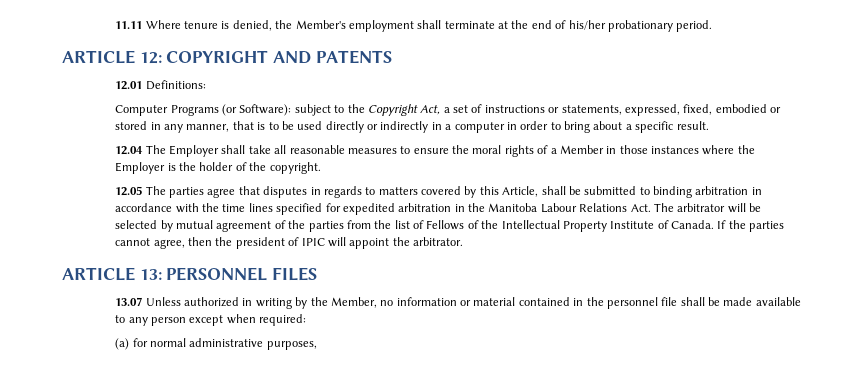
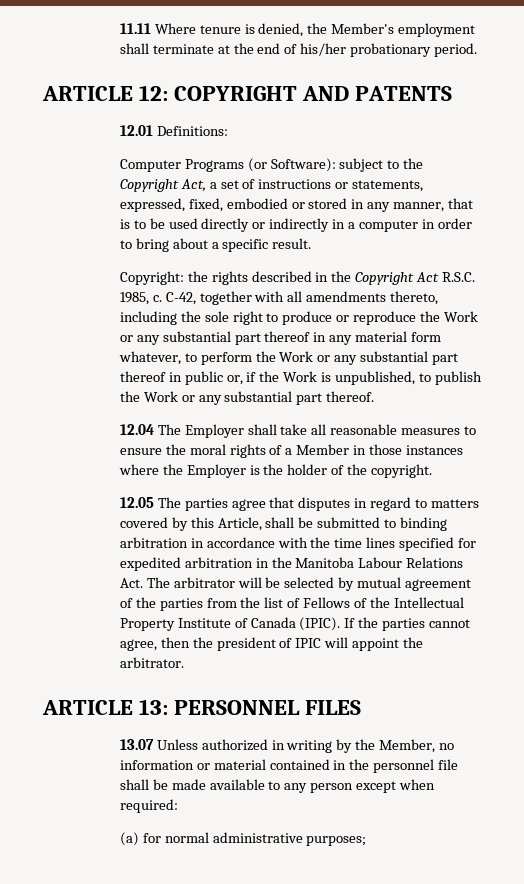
(709, 125) none -> [119,271,476,285] [119,291,439,305] [119,311,479,325] [119,331,442,345] [118,351,459,365] [119,371,482,385] [119,391,375,405] // Copyright: the rights described in the Copyright Act R.S.C. 1985, c. C-42, together with all amendments thereto, including the sole right to produce or reproduce the Work or any substantial part thereof in any material form whatever, to perform the Work or any substantial part thereof in public or, if the Work is unpublished, to publish the Work or any substantial part thereof.
[323,186,362,198] regards -> [370,497,412,511] regard
[671,220,715,229] Canada. -> [250,617,341,631] Canada (IPIC).
[266,341,317,350] purposes, -> [306,836,367,846] purposes;

